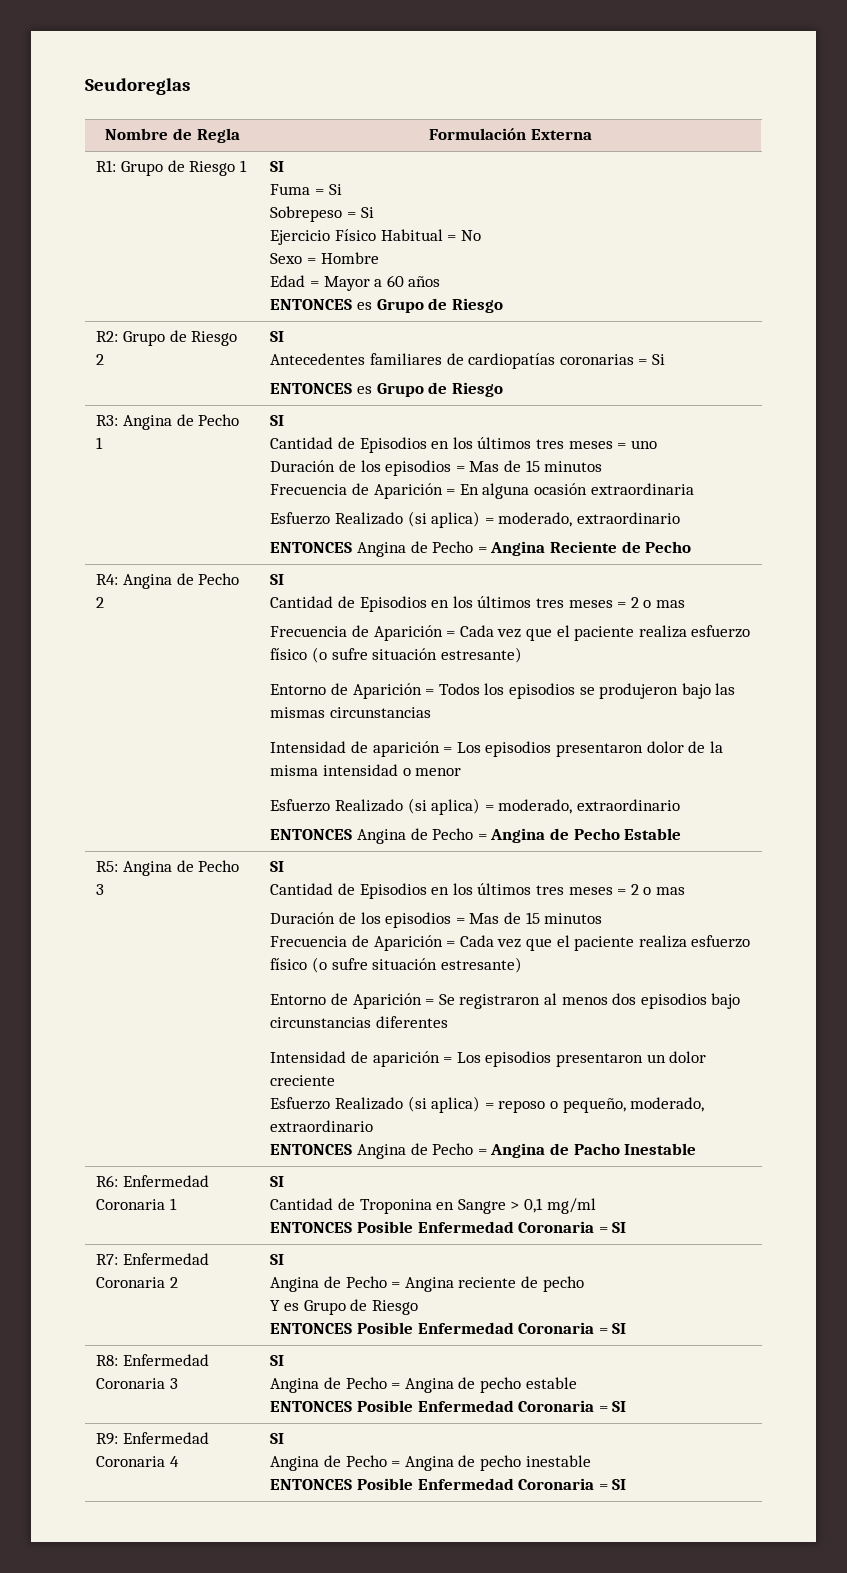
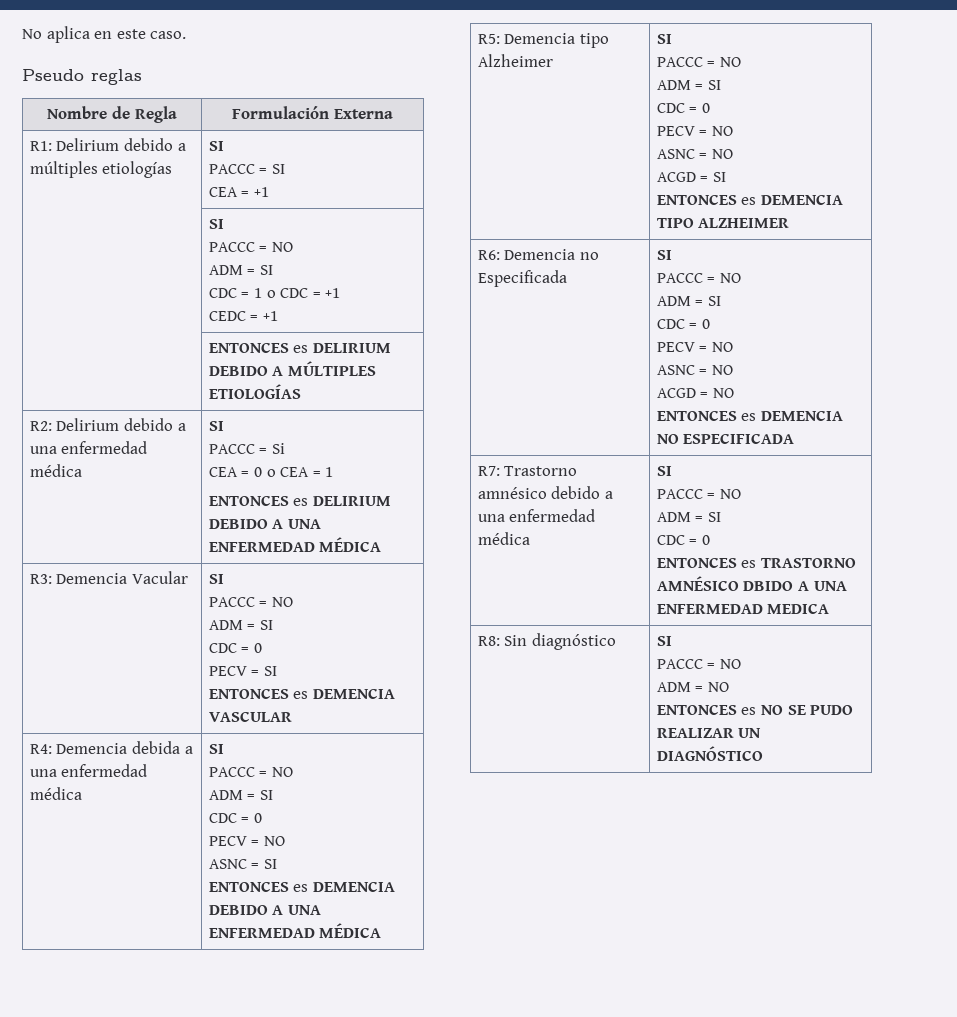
[85,78,190,95] Seudoreglas -> [22,26,187,43] [22,69,142,85] No aplica en este caso. // Pseudo reglas
[121,160,247,176] [270,161,285,172] [270,184,342,195] [270,206,374,222] [270,229,481,245] [270,252,379,264] [270,275,441,291] [270,298,503,313] [96,330,238,346] [96,354,105,365] [270,331,285,342] [270,353,665,369] [270,382,503,397] [96,414,240,430] [96,437,104,449] [270,415,285,426] [270,437,657,453] [270,460,603,476] [270,483,694,499] [270,511,680,528] [270,541,692,557] [96,573,240,589] [96,597,105,608] [270,574,285,585] [270,596,685,612] [270,625,751,641] [270,647,522,663] [270,683,736,699] [270,707,432,718] [270,741,723,757] [270,764,462,776] [270,798,680,815] [270,828,682,844] [96,860,240,876] [96,884,105,895] [270,861,285,872] [270,883,685,899] [270,912,603,928] [270,935,751,951] [270,957,522,973] [270,993,741,1009] [270,1016,449,1028] [270,1051,707,1067] [270,1075,336,1086] [270,1096,705,1113] [270,1120,374,1132] [270,1143,697,1159] [96,1175,210,1187] [96,1198,178,1210] [270,1176,285,1187] [270,1198,596,1214] [270,1221,627,1233] [96,1253,210,1265] [96,1277,179,1288] [270,1254,285,1265] [270,1276,584,1292] [270,1299,418,1315] [270,1322,627,1334] [96,1354,210,1366] [96,1378,179,1389] [270,1355,285,1366] [270,1377,577,1393] [270,1400,627,1412] [96,1432,210,1445] [96,1456,180,1467] [270,1433,285,1444] [270,1455,591,1471] [270,1478,627,1490] Grupo de Riesgo 1 | SI // Fuma = Si // Sobrepeso = Si // Ejercicio Físico Habitual = No // Sexo = Hombre // Edad = Mayor a 60 años // ENTONCES es Grupo de Riesgo // R2: Grupo de Riesgo 2 | SI // Antecedentes familiares de cardiopatías coronarias = Si // ENTONCES es Grupo de Riesgo // R3: Angina de Pecho 1 | SI // Cantidad de Episodios en los últimos tres meses = uno // Duración de los episodios = Mas de 15 minutos // Frecuencia de Aparición = En alguna ocasión extraordinaria // Esfuerzo Realizado (si aplica) = moderado, extraordinario // ENTONCES Angina de Pecho = Angina Reciente de Pecho // R4: Angina de Pecho 2 | SI // Cantidad de Episodios en los últimos tres meses = 2 o mas // Frecuencia de Aparición = Cada vez que el paciente realiza esfuerzo físico (o sufre situación estresante) // Entorno de Aparición = Todos los episodios se produjeron bajo las mismas circunstancias // Intensidad de aparición = Los episodios presentaron dolor de la misma intensidad o menor // Esfuerzo Realizado (si aplica) = moderado, extraordinario // ENTONCES Angina de Pecho = Angina de Pecho Estable // R5: Angina de Pecho 3 | SI // Cantidad de Episodios en los últimos tres meses = 2 o mas // Duración de los episodios = Mas de 15 minutos // Frecuencia de Aparición = Cada vez que el paciente realiza esfuerzo físico (o sufre situación estresante) // Entorno de Aparición = Se registraron al menos dos episodios bajo circunstancias diferentes // Intensidad de aparición = Los episodios presentaron un dolor creciente // Esfuerzo Realizado (si aplica) = reposo o pequeño, moderado, extraordinario // ENTONCES Angina de Pecho = Angina de Pacho Inestable // R6: Enfermedad Coronaria 1 | SI // Cantidad de Troponina en Sangre > 0,1 mg/ml // ENTONCES Posible Enfermedad Coronaria = SI // R7: Enfermedad Coronaria 2 | SI // Angina de Pecho = Angina reciente de pecho // Y es Grupo de Riesgo // ENTONCES Posible Enfermedad Coronaria = SI // R8: Enfermedad Coronaria 3 | SI // Angina de Pecho = Angina de pecho estable // ENTONCES Posible Enfermedad Coronaria = SI // R9: Enfermedad Coronaria 4 | SI // Angina de Pecho = Angina de pecho inestable // ENTONCES Posible Enfermedad Coronaria = SI -> [56,138,186,151] [29,161,173,178] [208,141,224,151] [208,164,286,174] [208,187,270,197] [208,219,224,229] [208,242,294,252] [208,265,274,275] [208,288,341,298] [208,311,279,321] [208,342,392,353] [208,361,377,376] [208,384,301,399] [29,418,186,431] [29,441,148,454] [29,464,82,477] [208,421,224,431] [208,443,286,454] [208,467,334,477] [208,495,392,506] [208,519,322,529] [208,537,382,552] [29,571,189,584] [208,574,224,584] [208,597,294,607] [208,620,274,630] [208,643,263,653] [208,666,278,676] [208,688,396,699] [208,711,292,722] [29,741,193,754] [29,764,148,777] [29,787,82,800] [208,744,224,754] [208,767,294,777] [208,790,274,800] [208,813,263,823] [208,836,286,846] [208,859,278,869] [208,881,396,892] [208,905,322,915] [208,923,382,938] [477,33,610,48] [477,54,553,67] [656,34,672,44] [656,57,742,67] [656,80,722,90] [656,103,711,113] [656,126,734,136] [656,149,734,159] [656,172,727,182] [656,194,844,205] [656,218,790,228] [477,249,600,260] [477,270,567,287] [656,250,672,260] [656,273,742,283] [656,296,722,306] [656,319,711,329] [656,342,734,352] [656,365,734,375] [656,388,735,398] [656,410,844,421] [656,433,795,444] [477,466,578,476] [477,486,614,499] [477,509,596,522] [477,532,530,545] [656,466,672,476] [656,489,742,499] [656,512,722,522] [656,535,711,545] [656,557,857,568] [656,576,847,591] [656,603,830,614] [477,633,617,650] [656,636,672,646] [656,659,742,669] [656,682,730,692] [656,704,854,715] [656,728,762,738] [656,746,763,761] Delirium debido a múltiples etiologías | SI // PACCC = SI // CEA = +1 // | SI // PACCC = NO // ADM = SI // CDC = 1 o CDC = +1 // CEDC = +1 // | ENTONCES es DELIRIUM DEBIDO A MÚLTIPLES ETIOLOGÍAS // R2: Delirium debido a una enfermedad médica | SI // PACCC = Si // CEA = 0 o CEA = 1 // ENTONCES es DELIRIUM DEBIDO A UNA ENFERMEDAD MÉDICA // R3: Demencia Vacular | SI // PACCC = NO // ADM = SI // CDC = 0 // PECV = SI // ENTONCES es DEMENCIA VASCULAR // R4: Demencia debida a una enfermedad médica | SI // PACCC = NO // ADM = SI // CDC = 0 // PECV = NO // ASNC = SI // ENTONCES es DEMENCIA DEBIDO A UNA ENFERMEDAD MÉDICA // R5: Demencia tipo Alzheimer | SI // PACCC = NO // ADM = SI // CDC = 0 // PECV = NO // ASNC = NO // ACGD = SI // ENTONCES es DEMENCIA TIPO ALZHEIMER // R6: Demencia no Especificada | SI // PACCC = NO // ADM = SI // CDC = 0 // PECV = NO // ASNC = NO // ACGD = NO // ENTONCES es DEMENCIA NO ESPECIFICADA // R7: Trastorno amnésico debido a una enfermedad médica | SI // PACCC = NO // ADM = SI // CDC = 0 // ENTONCES es TRASTORNO AMNÉSICO DBIDO A UNA ENFERMEDAD MEDICA // R8: Sin diagnóstico | SI // PACCC = NO // ADM = NO // ENTONCES es NO SE PUDO REALIZAR UN DIAGNÓSTICO

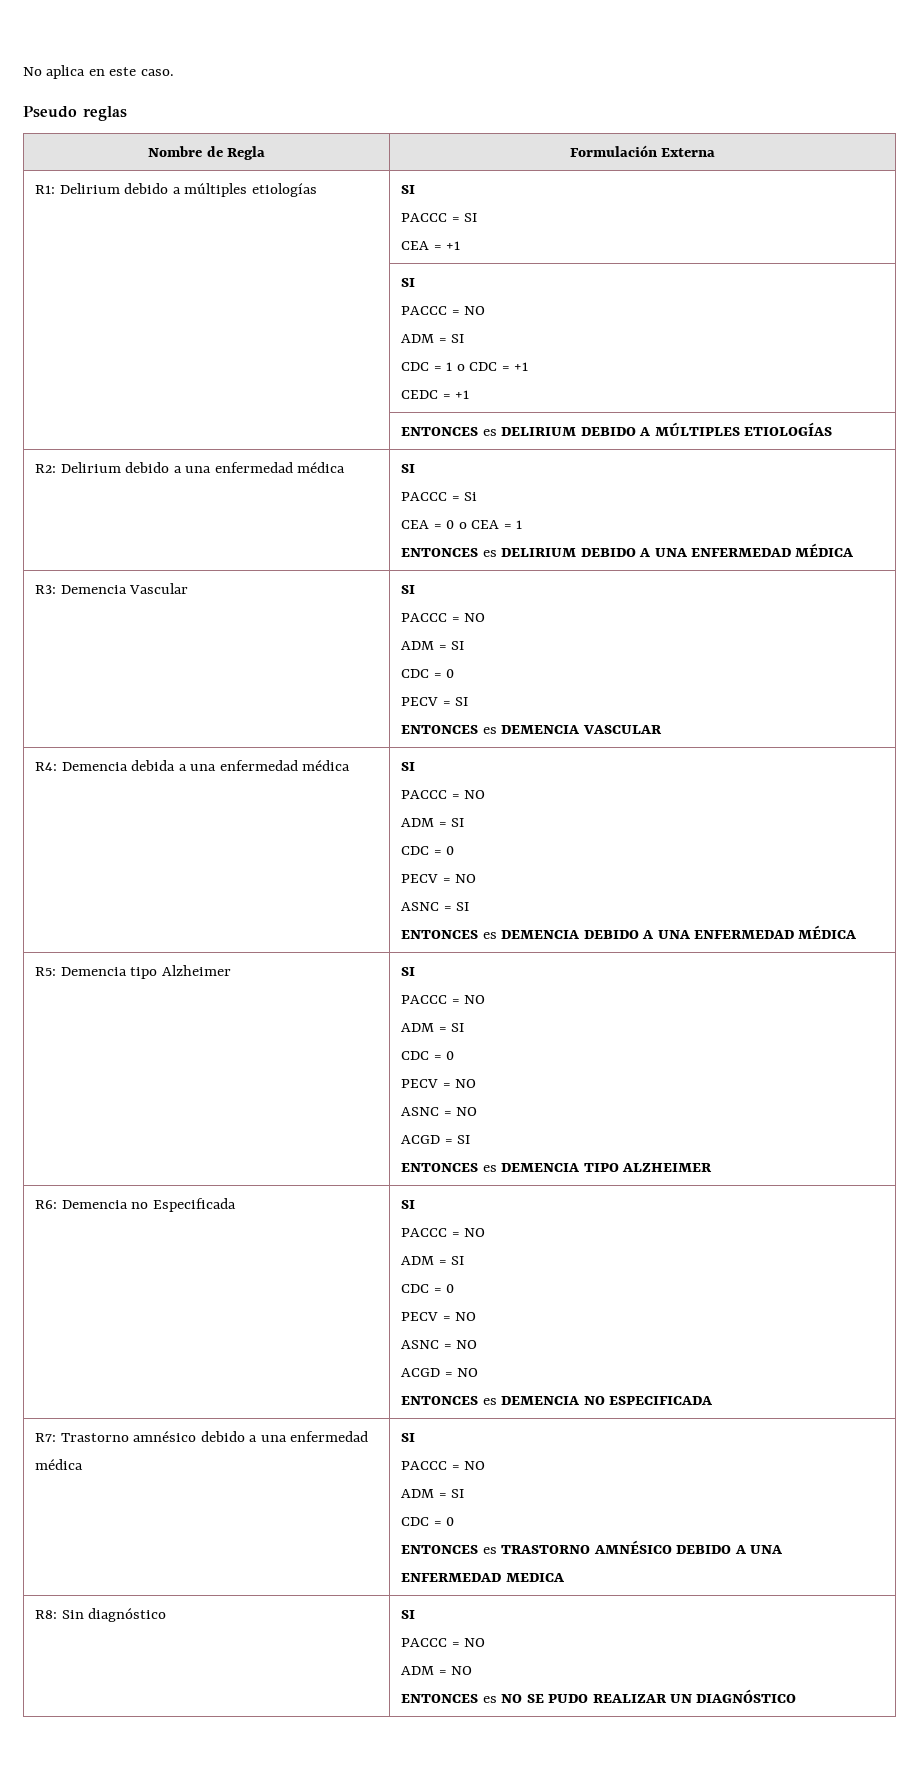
[132,571,189,584] Vacular -> [129,583,189,594] Vascular
[743,581,794,591] DBIDO -> [676,1545,732,1554] DEBIDO

